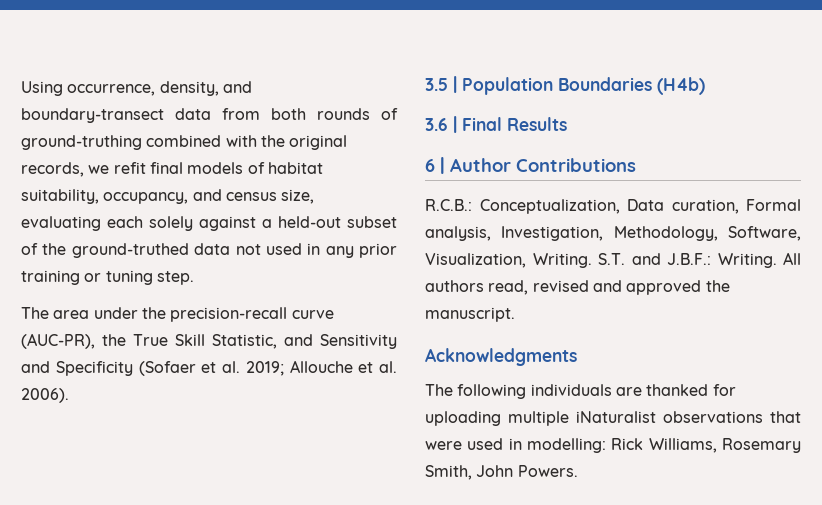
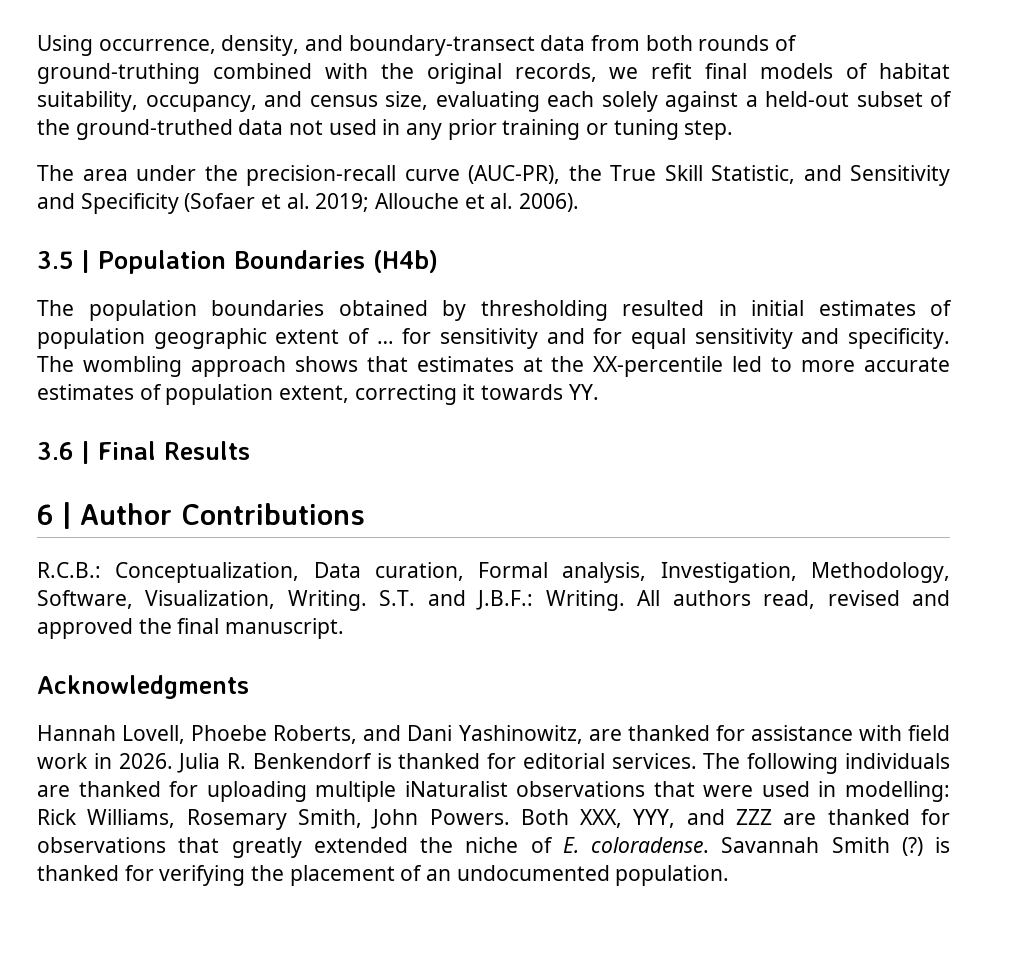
(705, 86) none -> [37,300,952,321] [37,328,950,349] [37,356,950,377] [37,384,599,405] // The population boundaries obtained by thresholding resulted in initial estimates of population geographic extent of … for sensitivity and for equal sensitivity and specificity. The wombling approach shows that estimates at the XX-percentile led to more accurate estimates of population extent, correcting it towards YY.
(730, 286) none -> [177,618,220,634] final
(577, 357) none -> [37,725,951,744] [37,753,697,773] Hannah Lovell, Phoebe Roberts, and Dani Yashinowitz, are thanked for assistance with field work in 2026. Julia R. Benkendorf is thanked for editorial services.
(578, 471) none -> [520,809,950,828] [37,837,950,858] [37,865,730,886] Both XXX, YYY, and ZZZ are thanked for observations that greatly extended the niche of E. coloradense. Savannah Smith (?) is thanked for verifying the placement of an undocumented population.

